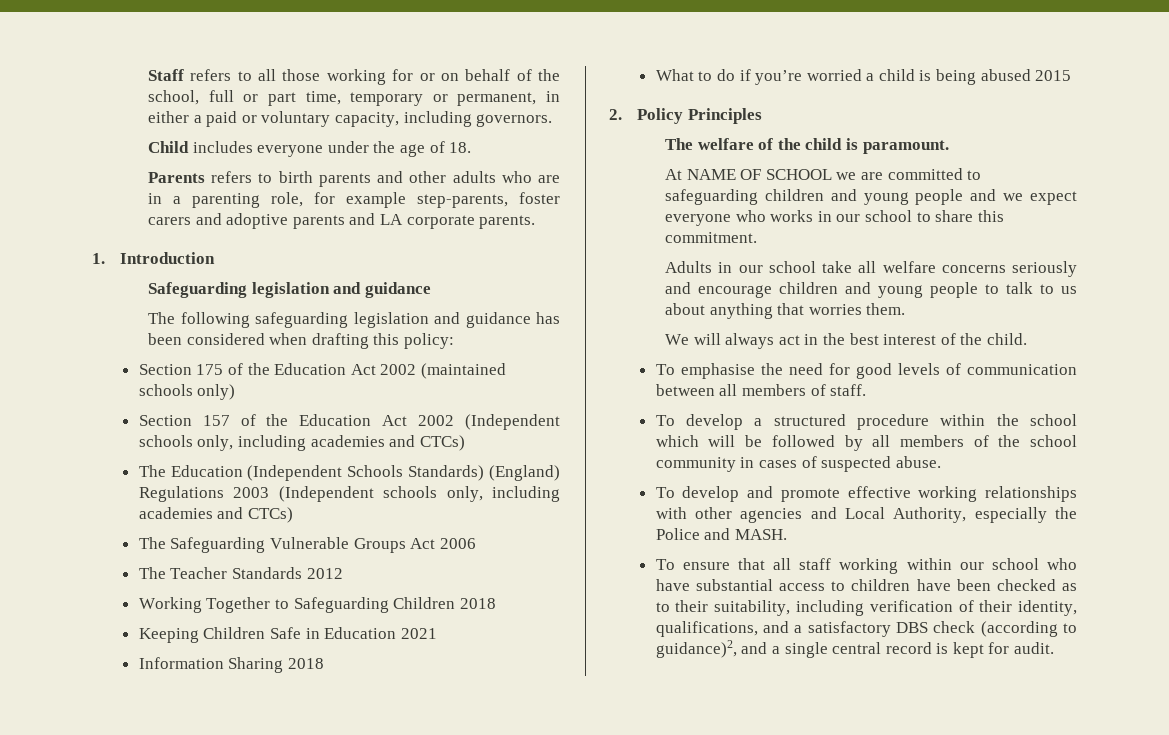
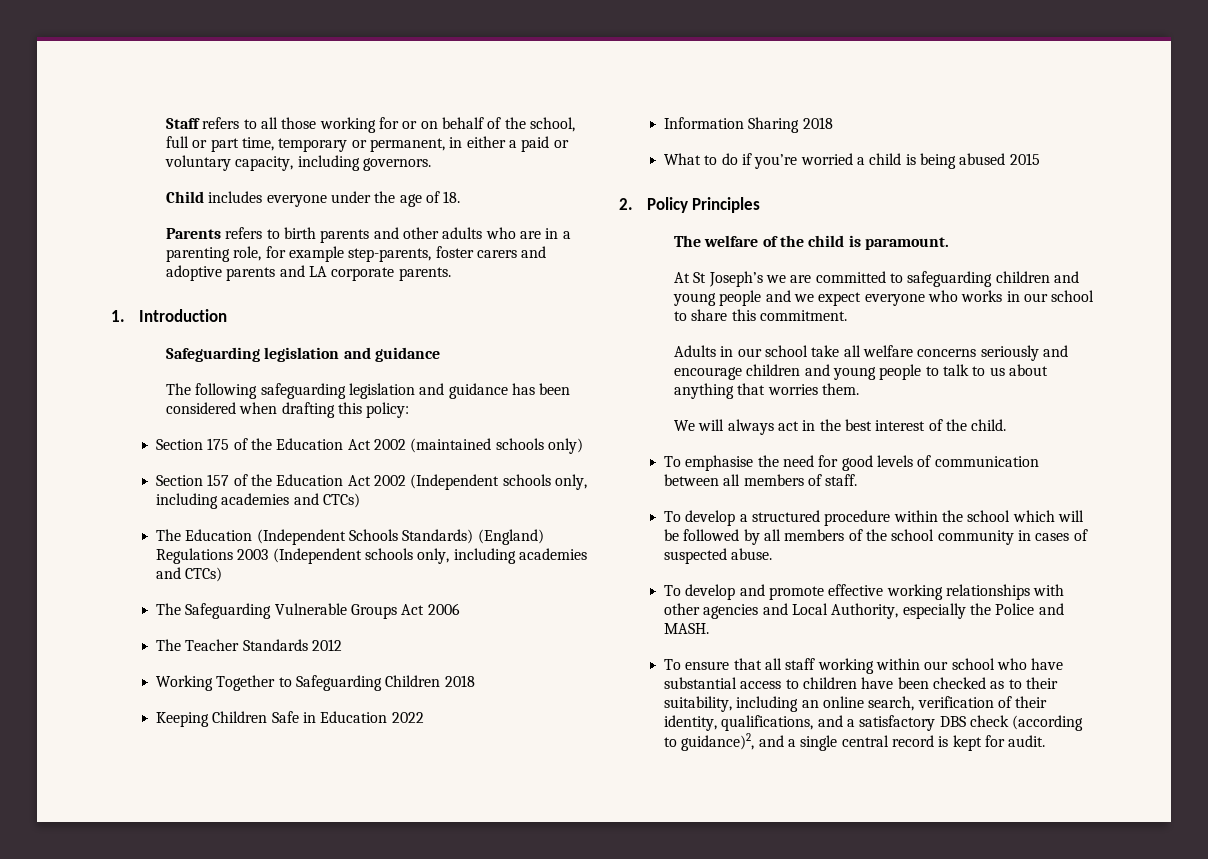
[400,628,437,639] 2021 -> [391,712,424,723] 2022
[686,169,832,180] NAME OF SCHOOL -> [693,271,763,287] St Joseph’s
(864, 608) none -> [801,696,915,711] an online search,

